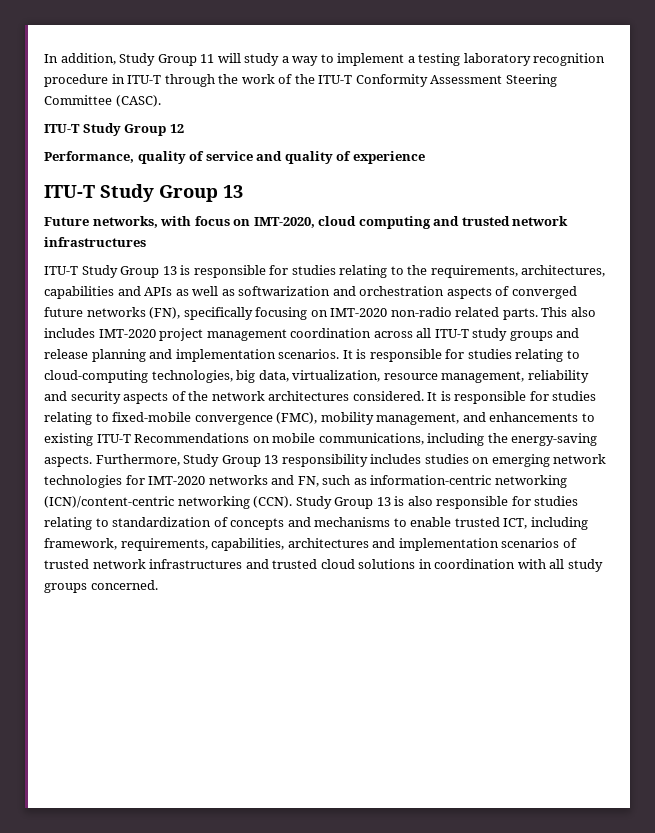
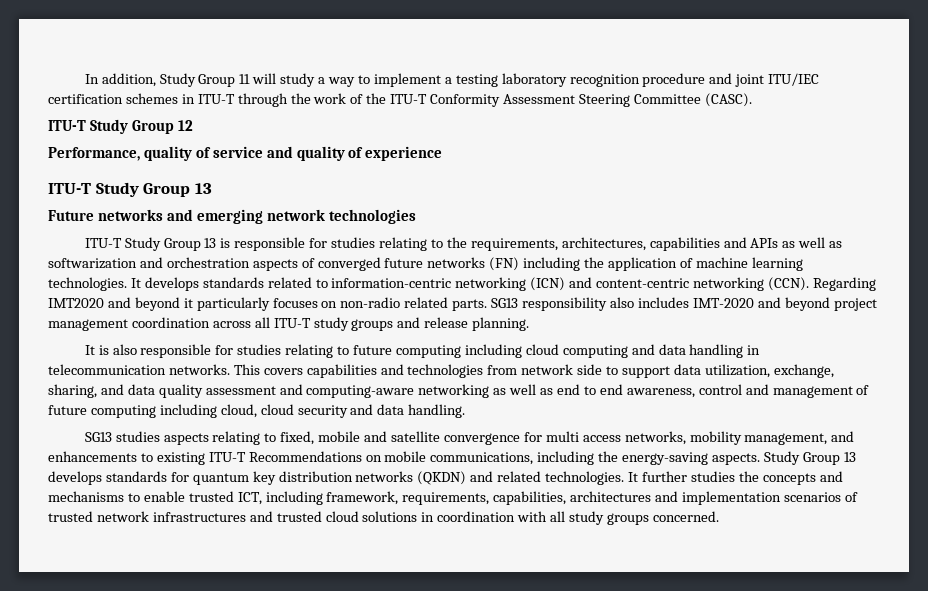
(108, 80) none -> [709,73,820,87] [48,93,178,104] and joint ITU/IEC certification schemes
[92,216,569,229] [44,237,146,247] networks, with focus on IMT-2020, cloud computing and trusted network infrastructures -> [97,209,416,224] networks and emerging network technologies
[149,307,388,320] (FN), specifically focusing on IMT-2020 -> [489,257,803,271] [48,277,876,291] [48,297,338,311] (FN) including the application of machine learning technologies. It develops standards related to information-centric networking (ICN) and content-centric networking (CCN). Regarding IMT2020 and beyond it particularly focuses on
[541,307,568,317] This -> [491,297,608,311] SG13 responsibility
(156, 333) none -> [757,297,830,311] and beyond
[91,349,580,362] [44,370,589,383] [44,391,597,404] [44,412,318,425] planning and implementation scenarios. It is responsible for studies relating to cloud-computing technologies, big data, virtualization, resource management, reliability and security aspects of the network architectures considered. It is responsible for studies relating to fixed-mobile convergence (FMC), -> [472,317,530,331] [84,344,761,358] [48,364,834,378] [48,384,870,398] [48,404,466,418] [84,431,686,445] planning. // It is also responsible for studies relating to future computing including cloud computing and data handling in telecommunication networks. This covers capabilities and technologies from network side to support data utilization, exchange, sharing, and data quality assessment and computing-aware networking as well as end to end awareness, control and management of future computing including cloud, cloud security and data handling. // SG13 studies aspects relating to fixed, mobile and satellite convergence for multi access networks,
[95,454,607,467] [44,475,567,488] [44,496,579,509] [44,517,228,530] Furthermore, Study Group 13 responsibility includes studies on emerging network technologies for IMT-2020 networks and FN, such as information-centric networking (ICN)/content-centric networking (CCN). Study Group 13 is also responsible for studies relating to standardization of -> [763,451,856,465] [48,471,759,485] Study Group 13 develops standards for quantum key distribution networks (QKDN) and related technologies. It further studies the

